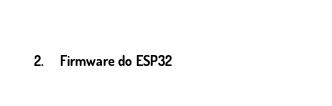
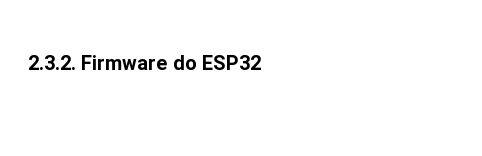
[34,55,44,66] 2. -> [28,55,76,70] 2.3.2.

